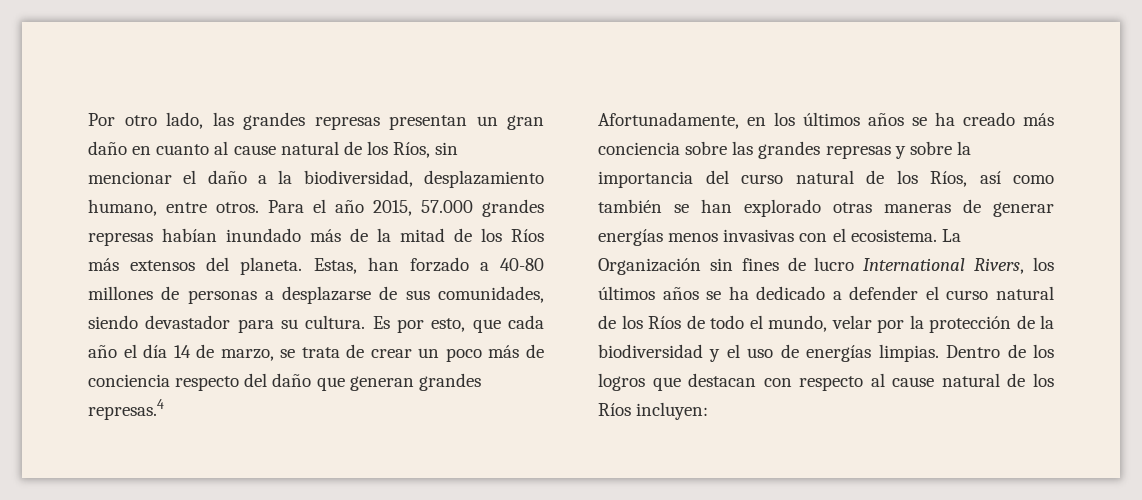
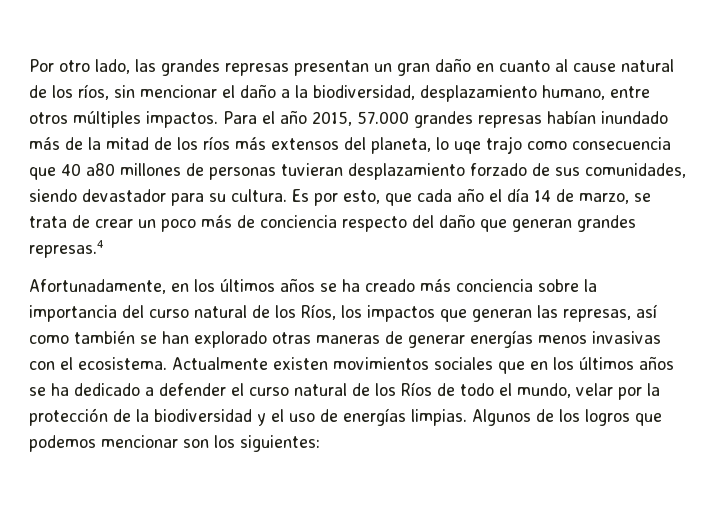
[393,142,431,158] Ríos, -> [78,84,109,100] ríos,
[216,202,259,213] otros. -> [29,111,218,128] otros múltiples impactos.
[511,229,544,242] Ríos -> [203,136,230,150] ríos
[240,257,544,275] [88,286,372,304] planeta. Estas, han forzado a 40-80 millones de personas a desplazarse -> [371,136,671,154] [29,163,527,180] planeta, lo uqe trajo como consecuencia que 40 a80 millones de personas tuvieran desplazamiento forzado
[732,141,952,159] las grandes represas y sobre -> (579, 285) none
(967, 179) none -> [341,305,631,322] los impactos que generan las represas,
[941,229,961,242] [598,257,1025,275] La Organización sin fines de lucro International Rivers, -> [172,357,548,374] Actualmente existen movimientos sociales que en
[946,345,1001,358] Dentro -> [472,409,531,426] Algunos
[688,373,1054,391] [598,402,709,420] destacan con respecto al cause natural de los Ríos incluyen: -> [29,435,320,452] podemos mencionar son los siguientes:

